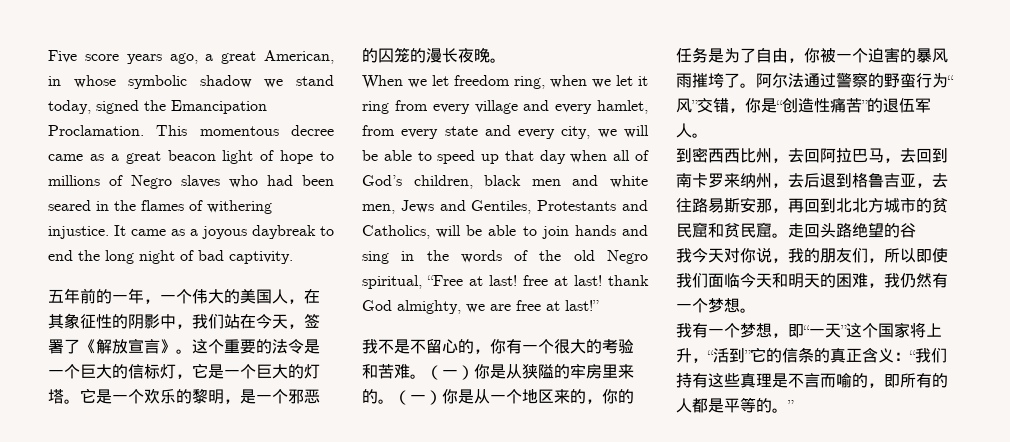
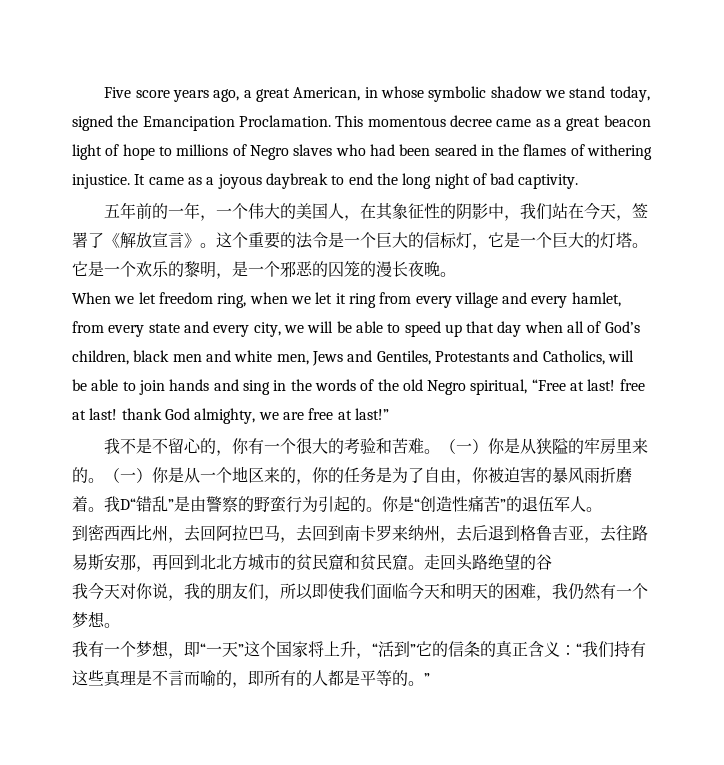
[836,48,868,63] 一个 -> (504, 475) none
[692,72,954,88] [676,98,745,113] 摧垮了。阿尔法通过警察的野蛮行为“风”交错， -> [600,466,632,483] [72,496,382,513] 折磨着。我D“错乱”是由警察的野蛮行为引起的。

